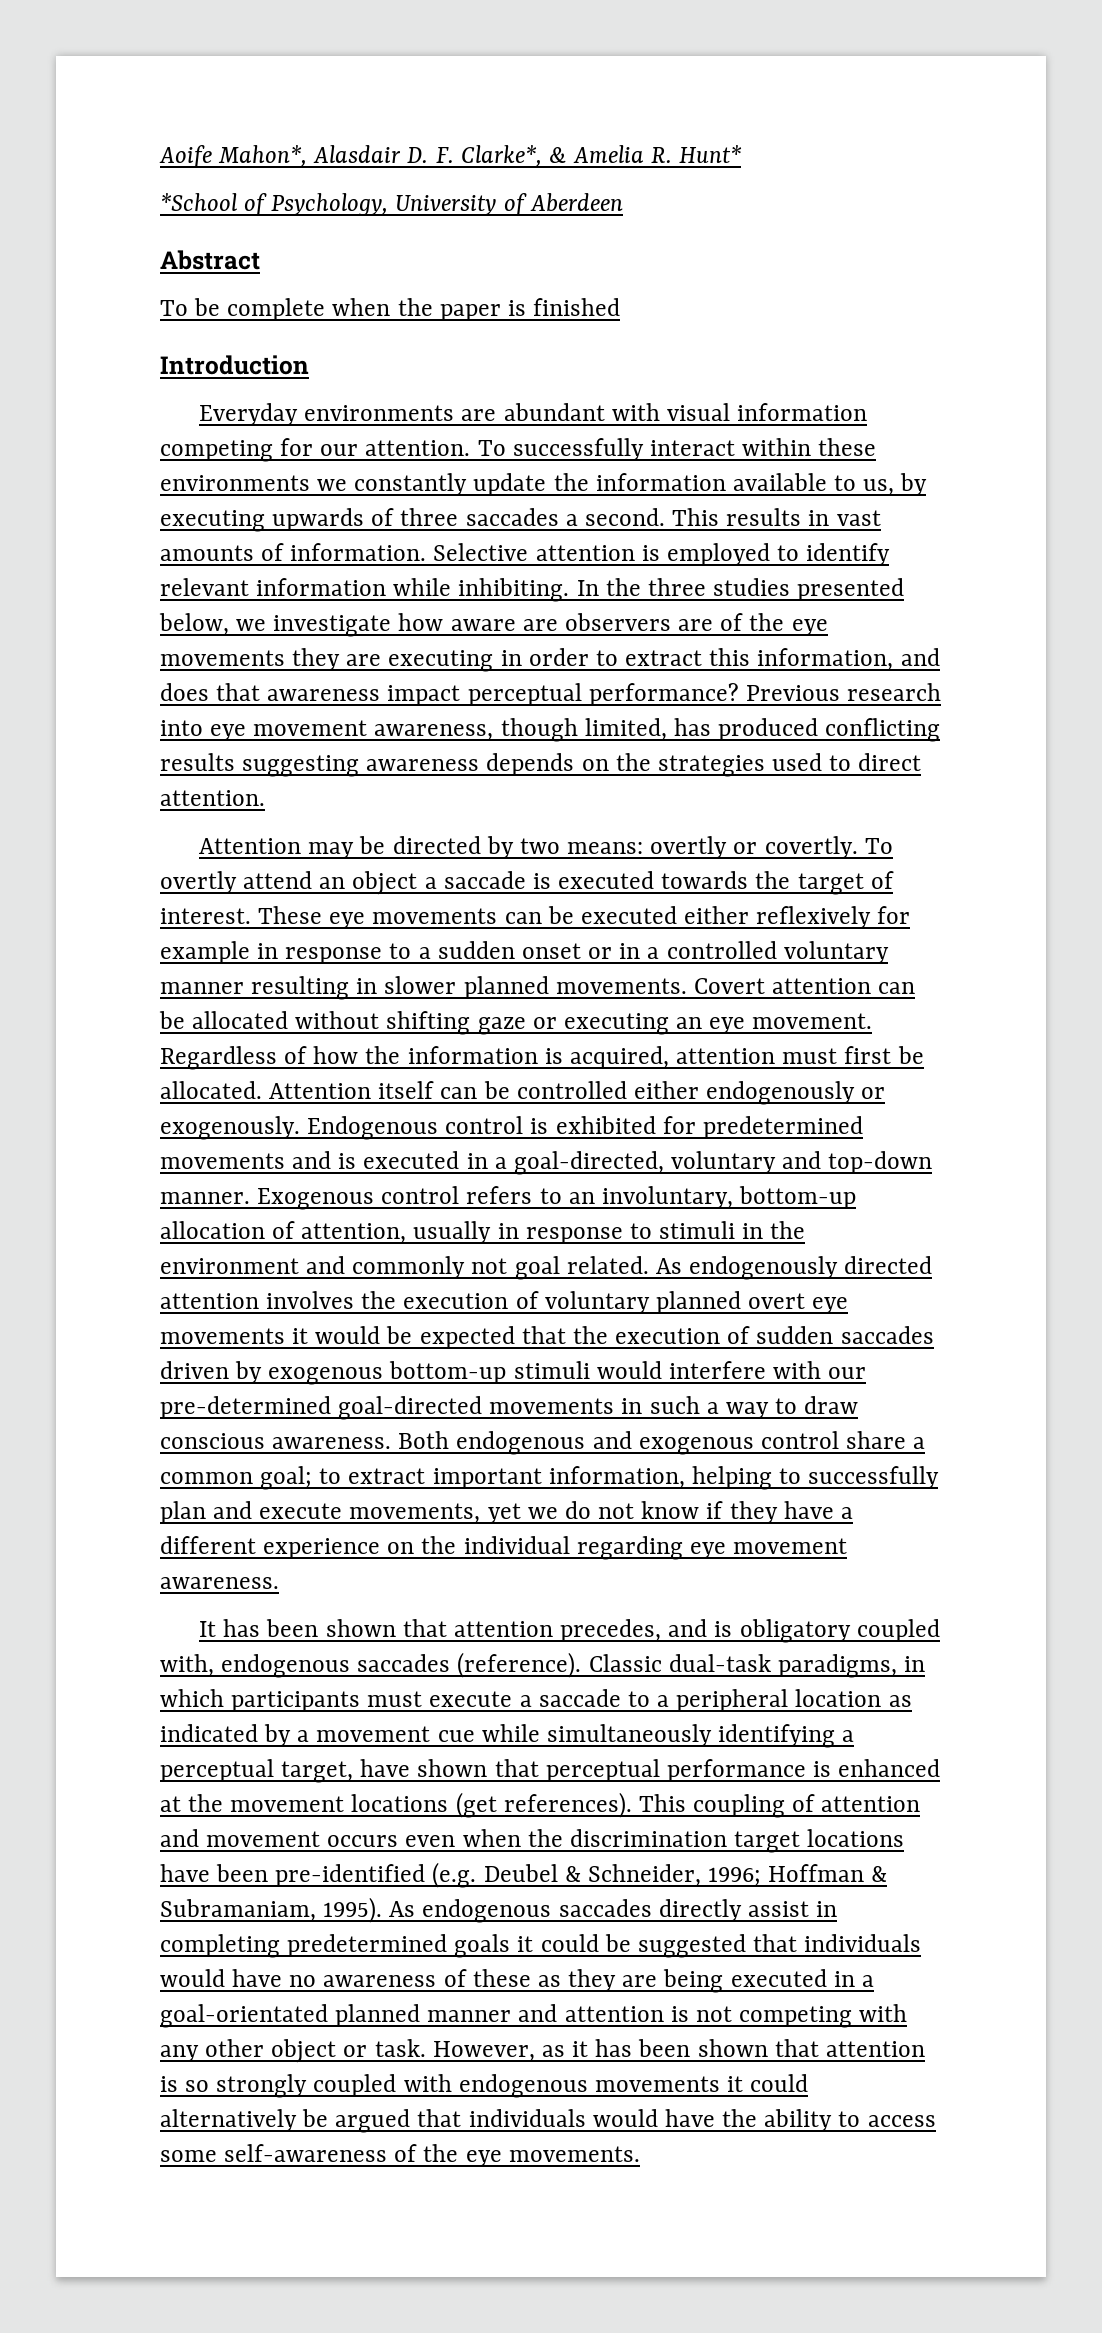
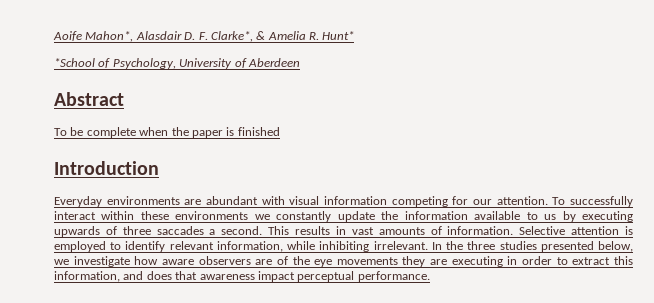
[863,479,895,496] us, -> [544,214,557,220] us
[256,578,570,602] information while inhibiting. -> [216,241,428,252] information, while inhibiting irrelevant.
[522,619,558,631] are -> (194, 262) none
[588,683,942,706] [160,718,941,742] [160,753,922,777] [160,790,265,806] [199,836,893,859] [160,871,894,895] [160,906,911,929] [160,941,889,964] [160,976,916,1000] [159,1011,873,1035] [160,1046,924,1070] [160,1081,886,1105] [160,1116,863,1140] [160,1151,933,1175] [160,1186,857,1210] [160,1221,806,1244] [160,1256,933,1280] [160,1291,849,1314] [160,1326,934,1349] [160,1361,867,1385] [160,1396,859,1420] [160,1431,926,1455] [160,1466,940,1490] [160,1501,853,1524] [160,1536,848,1560] [160,1577,279,1589] [199,1619,940,1643] [160,1652,926,1678] [160,1689,912,1712] [160,1724,855,1748] [160,1759,941,1783] [160,1792,921,1818] [160,1829,905,1853] [160,1862,888,1888] [160,1897,838,1923] [160,1934,922,1958] [160,1969,874,1993] [160,2004,908,2028] [160,2039,925,2063] [160,2074,809,2098] [160,2109,936,2133] [160,2144,640,2167] performance? Previous research into eye movement awareness, though limited, has produced conflicting results suggesting awareness depends on the strategies used to direct attention. // Attention may be directed by two means: overtly or covertly. To overtly attend an object a saccade is executed towards the target of interest. These eye movements can be executed either reflexively for example in response to a sudden onset or in a controlled voluntary manner resulting in slower planned movements. Covert attention can be allocated without shifting gaze or executing an eye movement. Regardless of how the information is acquired, attention must first be allocated. Attention itself can be controlled either endogenously or exogenously. Endogenous control is exhibited for predetermined movements and is executed in a goal-directed, voluntary and top-down manner. Exogenous control refers to an involuntary, bottom-up allocation of attention, usually in response to stimuli in the environment and commonly not goal related. As endogenously directed attention involves the execution of voluntary planned overt eye movements it would be expected that the execution of sudden saccades driven by exogenous bottom-up stimuli would interfere with our pre-determined goal-directed movements in such a way to draw conscious awareness. Both endogenous and exogenous control share a common goal; to extract important information, helping to successfully plan and execute movements, yet we do not know if they have a different experience on the individual regarding eye movement awareness. // It has been shown that attention precedes, and is obligatory coupled with, endogenous saccades (reference). Classic dual-task paradigms, in which participants must execute a saccade to a peripheral location as indicated by a movement cue while simultaneously identifying a perceptual target, have shown that perceptual performance is enhanced at the movement locations (get references). This coupling of attention and movement occurs even when the discrimination target locations have been pre-identified (e.g. Deubel & Schneider, 1996; Hoffman & Subramaniam, 1995). As endogenous saccades directly assist in completing predetermined goals it could be suggested that individuals would have no awareness of these as they are being executed in a goal-orientated planned manner and attention is not competing with any other object or task. However, as it has been shown that attention is so strongly coupled with endogenous movements it could alternatively be argued that individuals would have the ability to access some self-awareness of the eye movements. -> [357,271,430,282] performance.

